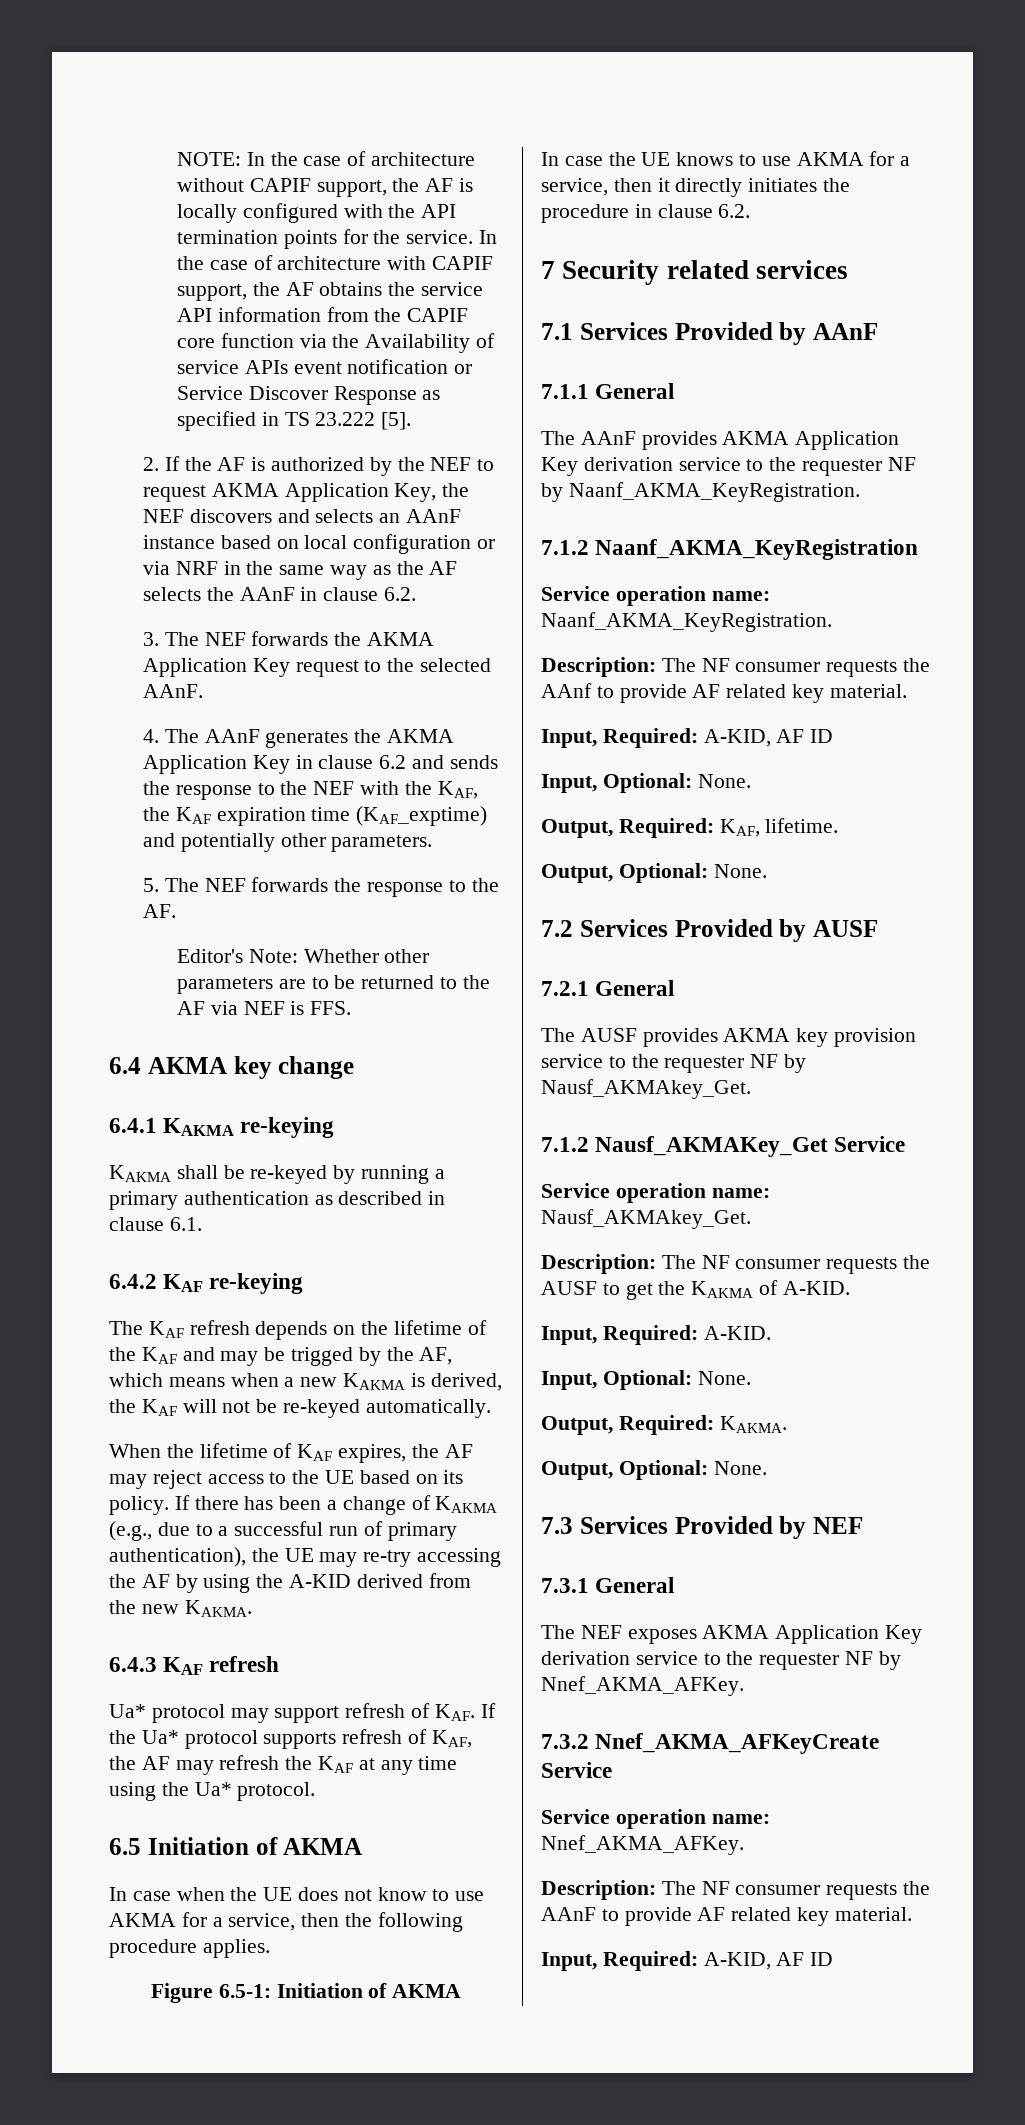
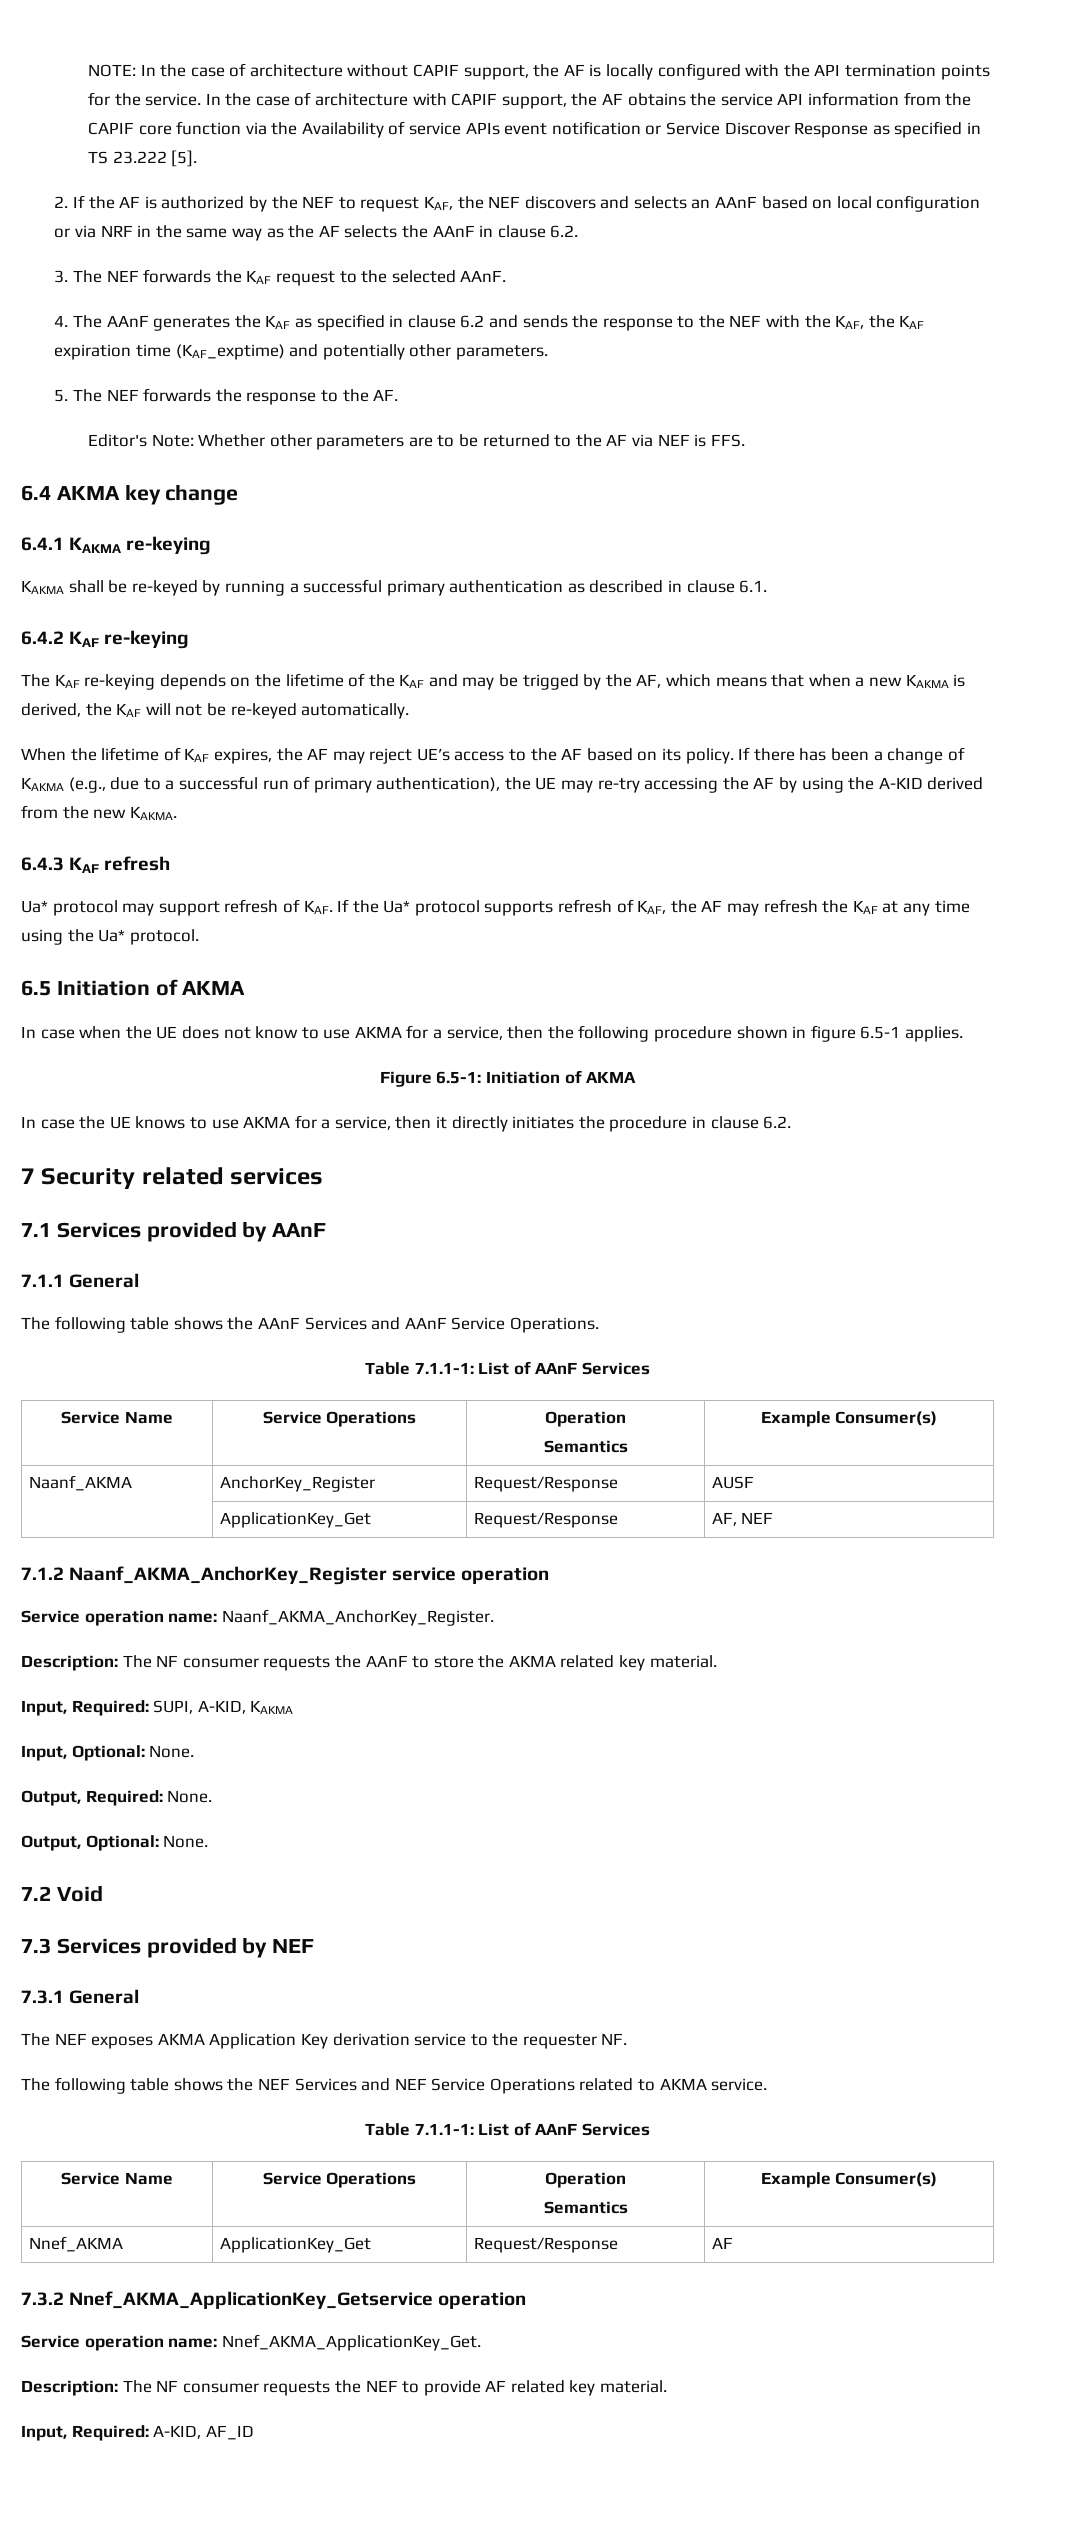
[211,483,437,502] AKMA Application Key, -> [423,196,453,210] KAF,
[142,535,215,549] instance -> (758, 202) none
[367,632,435,646] [142,658,290,677] AKMA Application Key -> [246,270,272,284] KAF
[387,729,455,743] [142,755,290,774] AKMA Application Key -> [265,314,385,331] KAF as specified
(445, 1174) none -> [303,579,383,593] successful
[189,1320,250,1335] refresh -> [84,674,156,690] re-keying
(225, 1382) none -> [771,674,805,687] that
(202, 1479) none -> [416,748,450,761] UE’s
[325,1470,355,1484] UE -> [561,748,583,760] AF
(197, 1948) none -> [736,1025,901,1042] shown in figure 6.5-1
[674,322,773,340] Provided -> [146,1221,237,1242] provided
[580,431,900,450] [541,457,916,476] [541,482,860,502] [541,539,919,560] [541,586,770,606] [541,612,832,632] [541,657,931,677] [541,683,907,703] [541,728,834,748] [541,773,751,793] [541,818,839,838] AAnF provides AKMA Application Key derivation service to the requester NF by Naanf_AKMA_KeyRegistration. // 7.1.2 Naanf_AKMA_KeyRegistration // Service operation name: Naanf_AKMA_KeyRegistration. // Description: The NF consumer requests the AAnf to provide AF related key material. // Input, Required: A-KID, AF ID // Input, Optional: None. // Output, Required: KAF, lifetime. -> [54,1316,599,1333] [365,1361,650,1375] [61,1411,173,1424] [262,1411,417,1427] [545,1411,626,1427] [543,1440,628,1453] [760,1411,938,1427] [28,1475,132,1491] [219,1476,375,1492] [473,1476,618,1492] [711,1476,754,1489] [219,1512,371,1528] [473,1512,618,1528] [711,1512,774,1526] [21,1566,550,1585] [21,1609,494,1626] [21,1655,717,1671] [21,1700,294,1716] [21,1745,195,1761] [21,1790,213,1806] following table shows the AAnF Services and AAnF Service Operations. // Table 7.1.1-1: List of AAnF Services // Service Name | Service Operations | Operation // Semantics | Example Consumer(s) // Naanf_AKMA | AnchorKey_Register | Request/Response | AUSF // | ApplicationKey_Get | Request/Response | AF, NEF // 7.1.2 Naanf_AKMA_AnchorKey_Register service operation // Service operation name: Naanf_AKMA_AnchorKey_Register. // Description: The NF consumer requests the AAnF to store the AKMA related key material. // Input, Required: SUPI, A-KID, KAKMA // Input, Optional: None. // Output, Required: None.
[579,919,878,942] [541,980,675,996] [541,1028,917,1047] [541,1054,807,1073] [541,1079,751,1099] [541,1136,906,1157] [541,1183,770,1203] [541,1209,751,1229] [541,1254,931,1274] [541,1280,850,1300] [541,1325,771,1345] [541,1370,751,1390] [541,1415,787,1435] [541,1460,767,1480] Services Provided by AUSF // 7.2.1 General // The AUSF provides AKMA key provision service to the requester NF by Nausf_AKMAkey_Get. // 7.1.2 Nausf_AKMAKey_Get Service // Service operation name: Nausf_AKMAkey_Get. // Description: The NF consumer requests the AUSF to get the KAKMA of A-KID. // Input, Required: A-KID. // Input, Optional: None. // Output, Required: KAKMA. // Output, Optional: None. -> [56,1885,103,1902] Void
[674,1516,773,1534] Provided -> [146,1937,237,1958] provided
[845,1651,901,1670] [541,1676,744,1696] NF by Nnef_AKMA_AFKey. -> [601,2033,628,2045] [21,2077,768,2094] [365,2122,650,2136] [61,2172,173,2185] [262,2172,417,2188] [545,2172,626,2188] [543,2201,628,2214] [760,2172,938,2188] [28,2236,123,2252] [219,2237,371,2253] [473,2237,618,2253] [711,2237,733,2249] NF. // The following table shows the NEF Services and NEF Service Operations related to AKMA service. // Table 7.1.1-1: List of AAnF Services // Service Name | Service Operations | Operation // Semantics | Example Consumer(s) // Nnef_AKMA | ApplicationKey_Get | Request/Response | AF
[595,1733,880,1754] [541,1762,612,1778] [541,1809,770,1829] [541,1835,744,1855] [541,1880,931,1900] [541,1907,912,1926] [541,1951,834,1971] Nnef_AKMA_AFKeyCreate Service // Service operation name: Nnef_AKMA_AFKey. // Description: The NF consumer requests the AAnF to provide AF related key material. // Input, Required: A-KID, AF ID -> [69,2291,527,2309] [21,2334,481,2351] [21,2380,668,2396] [21,2425,254,2441] Nnef_AKMA_ApplicationKey_Getservice operation // Service operation name: Nnef_AKMA_ApplicationKey_Get. // Description: The NF consumer requests the NEF to provide AF related key material. // Input, Required: A-KID, AF_ID

